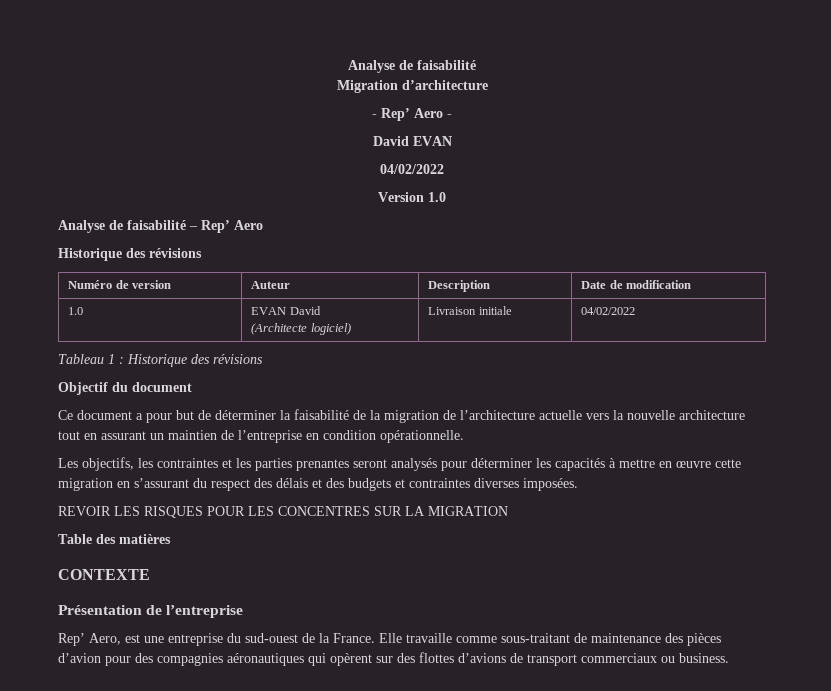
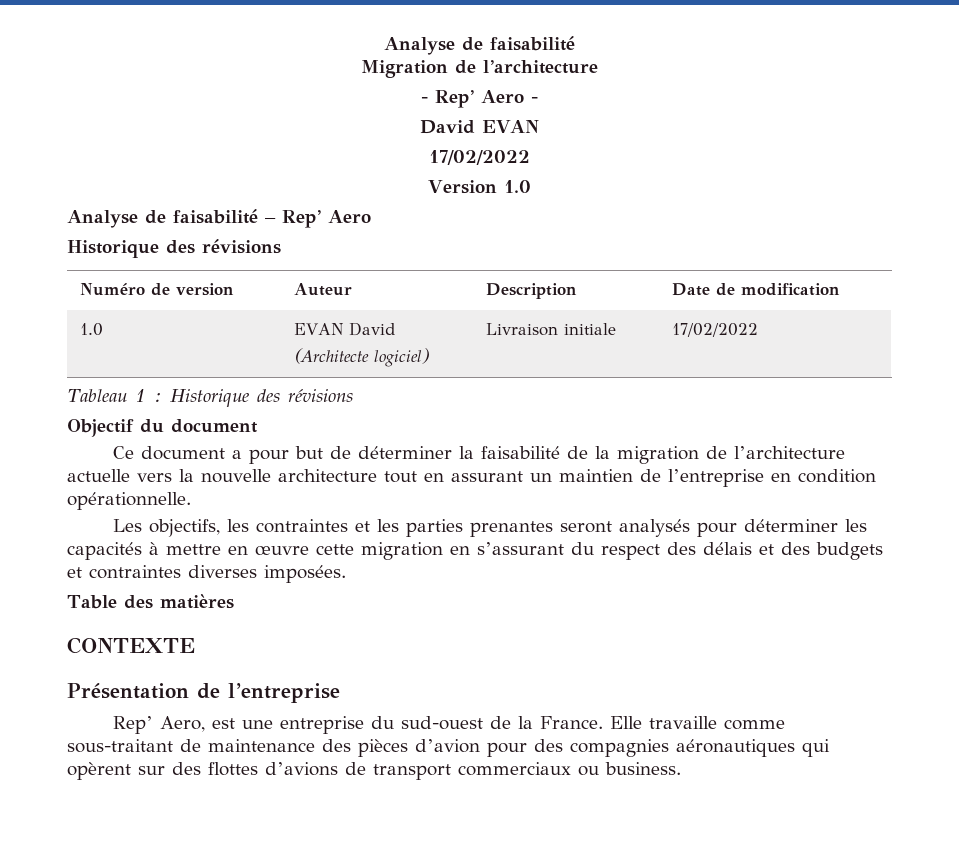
[401,80,488,90] d’architecture -> [455,60,598,74] de l’architecture
[380,164,444,174] 04/02/2022 -> [429,150,530,165] 17/02/2022
[581,307,636,315] 04/02/2022 -> [671,323,758,337] 17/02/2022
[58,506,508,518] // REVOIR LES RISQUES POUR LES CONCENTRES SUR LA MIGRATION -> (346, 574) none

